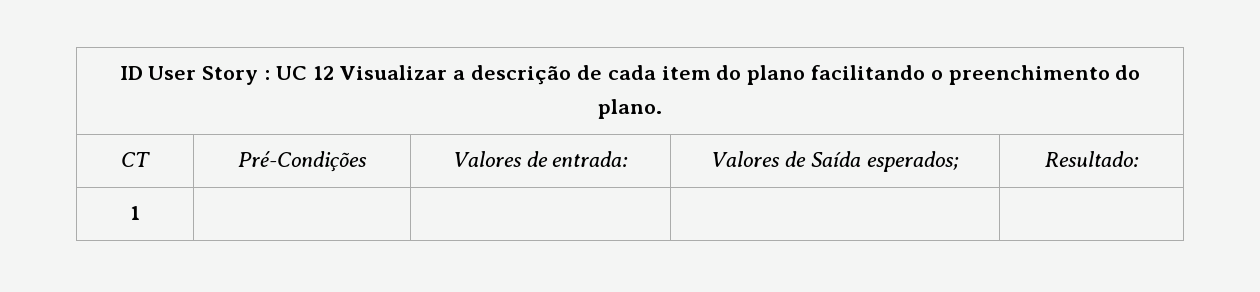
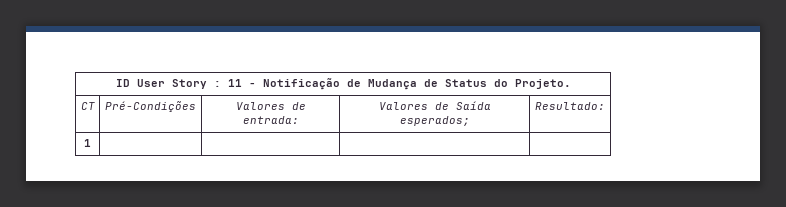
[275,65,1141,85] [598,99,662,119] UC 12 Visualizar a descrição de cada item do plano facilitando o preenchimento do plano. -> [227,78,571,90] 11 - Notificação de Mudança de Status do Projeto.

